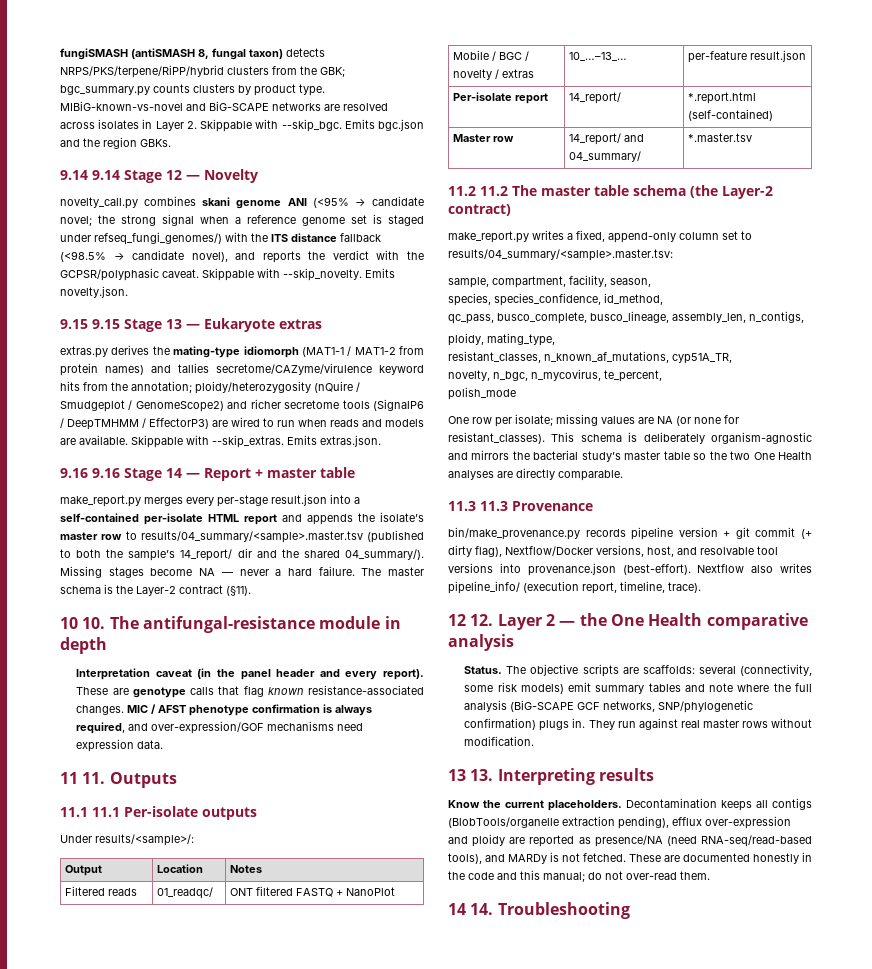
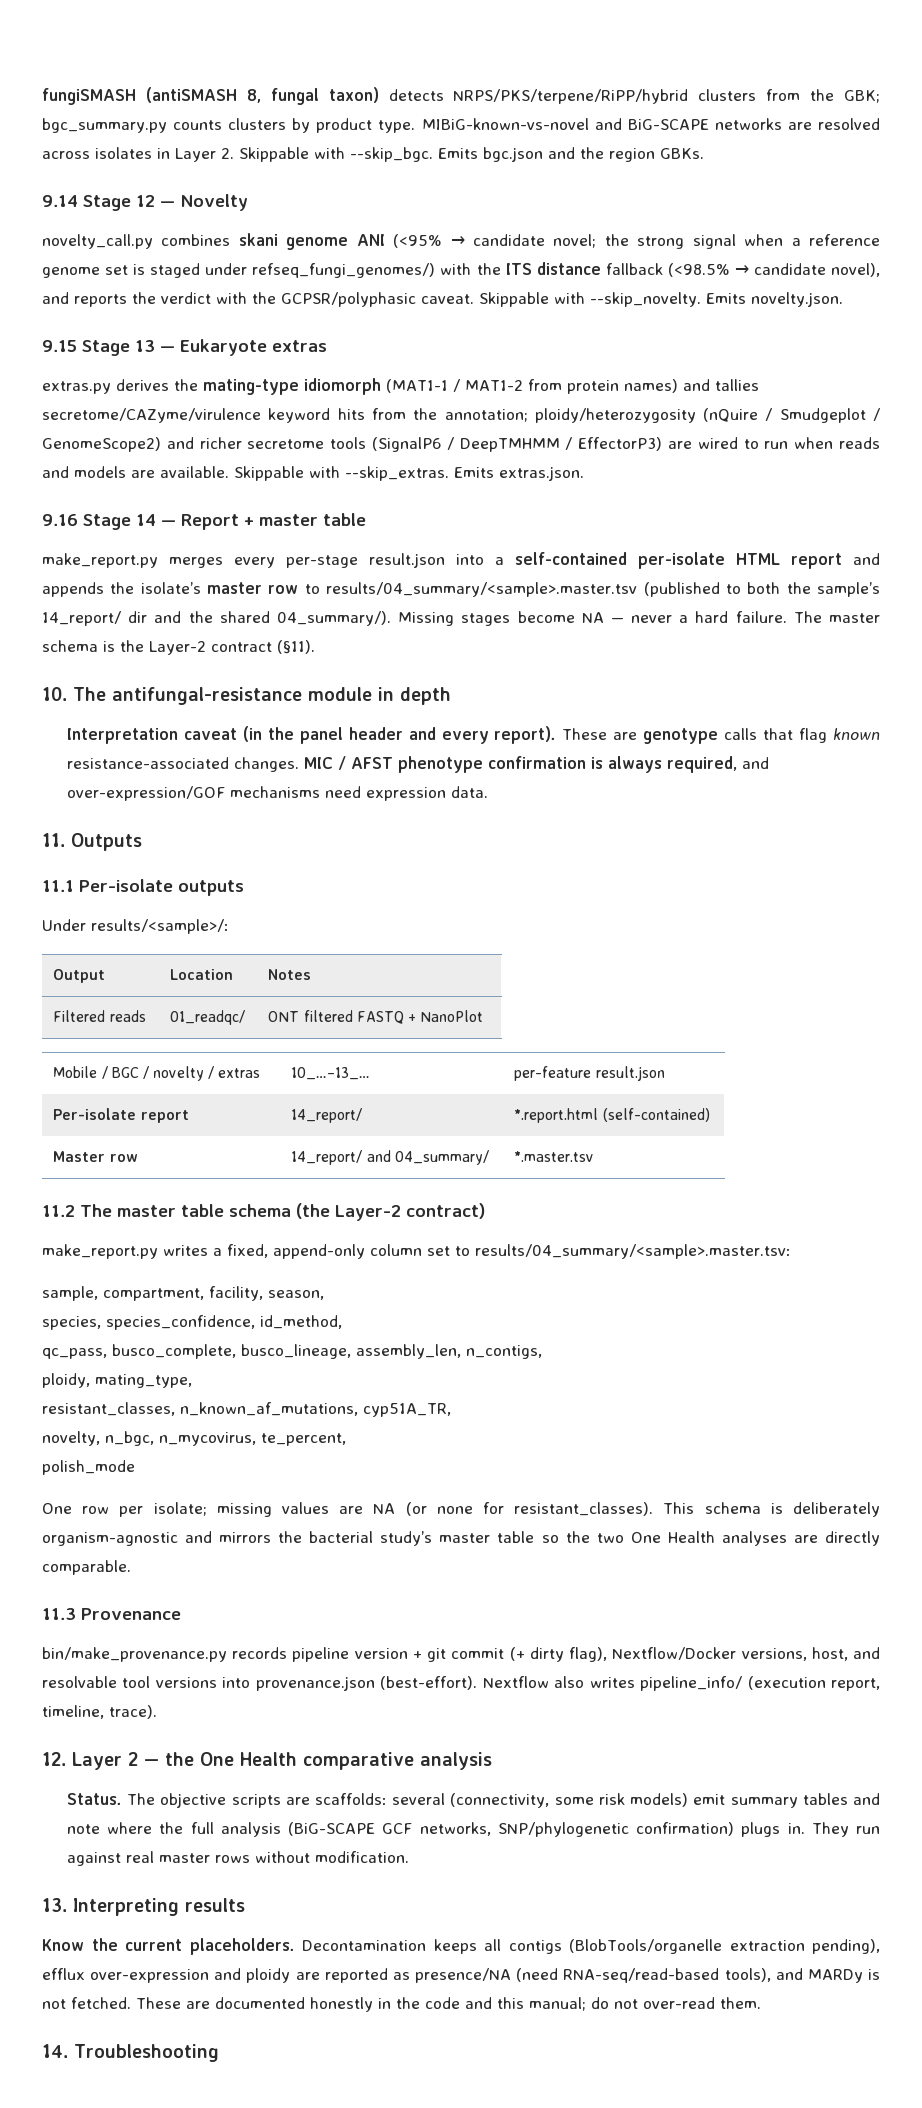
[92,170,120,180] 9.14 -> (78, 201) none
[92,319,120,329] 9.15 -> (77, 346) none
[92,468,120,478] 9.16 -> (78, 520) none
[60,617,78,629] 10 -> (315, 647) none
[60,772,78,784] 11 -> (488, 792) none
[92,807,120,817] 11.1 -> (74, 886) none
[480,186,508,196] 11.2 -> (75, 1211) none
[480,501,508,511] 11.3 -> (76, 1614) none
[448,614,466,626] 12 -> (157, 1712) none
[448,769,466,781] 13 -> (409, 1857) none
[448,903,466,915] 14 -> (761, 2003) none

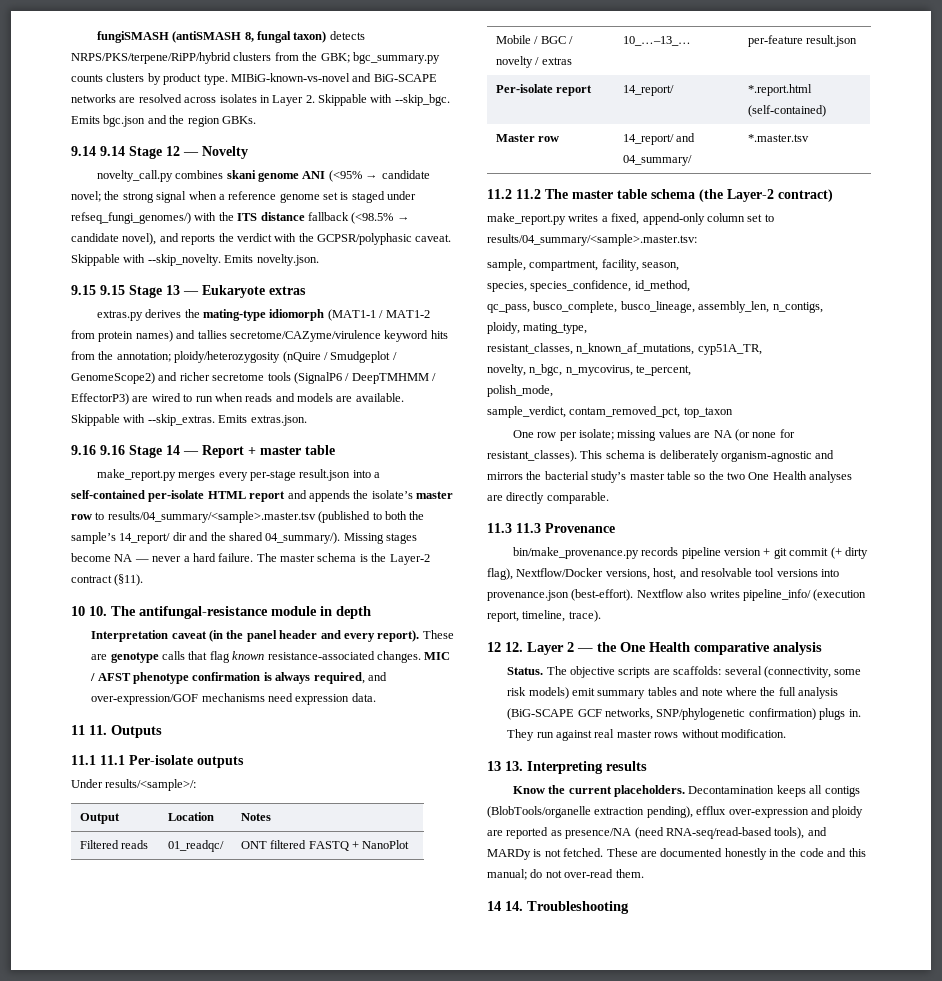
(78, 201) none -> [100,146,125,156] 9.14
(77, 346) none -> [100,285,125,295] 9.15
(78, 520) none -> [100,445,125,455] 9.16
(315, 647) none -> [71,606,85,616] 10
(488, 792) none -> [71,725,85,735] 11
(74, 886) none -> [100,755,125,765] 11.1
(75, 1211) none -> [516,189,541,199] 11.2
[42,1460,135,1475] polish_mode -> [487,385,553,397] [487,406,733,418] polish_mode, // sample_verdict, contam_removed_pct, top_taxon
(76, 1614) none -> [516,523,541,533] 11.3
(157, 1712) none -> [487,642,501,652] 12
(409, 1857) none -> [487,761,501,771] 13
(761, 2003) none -> [487,901,501,911] 14

